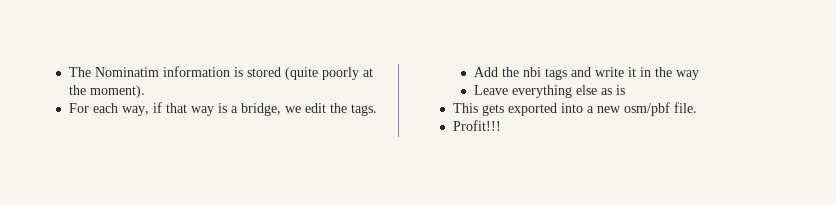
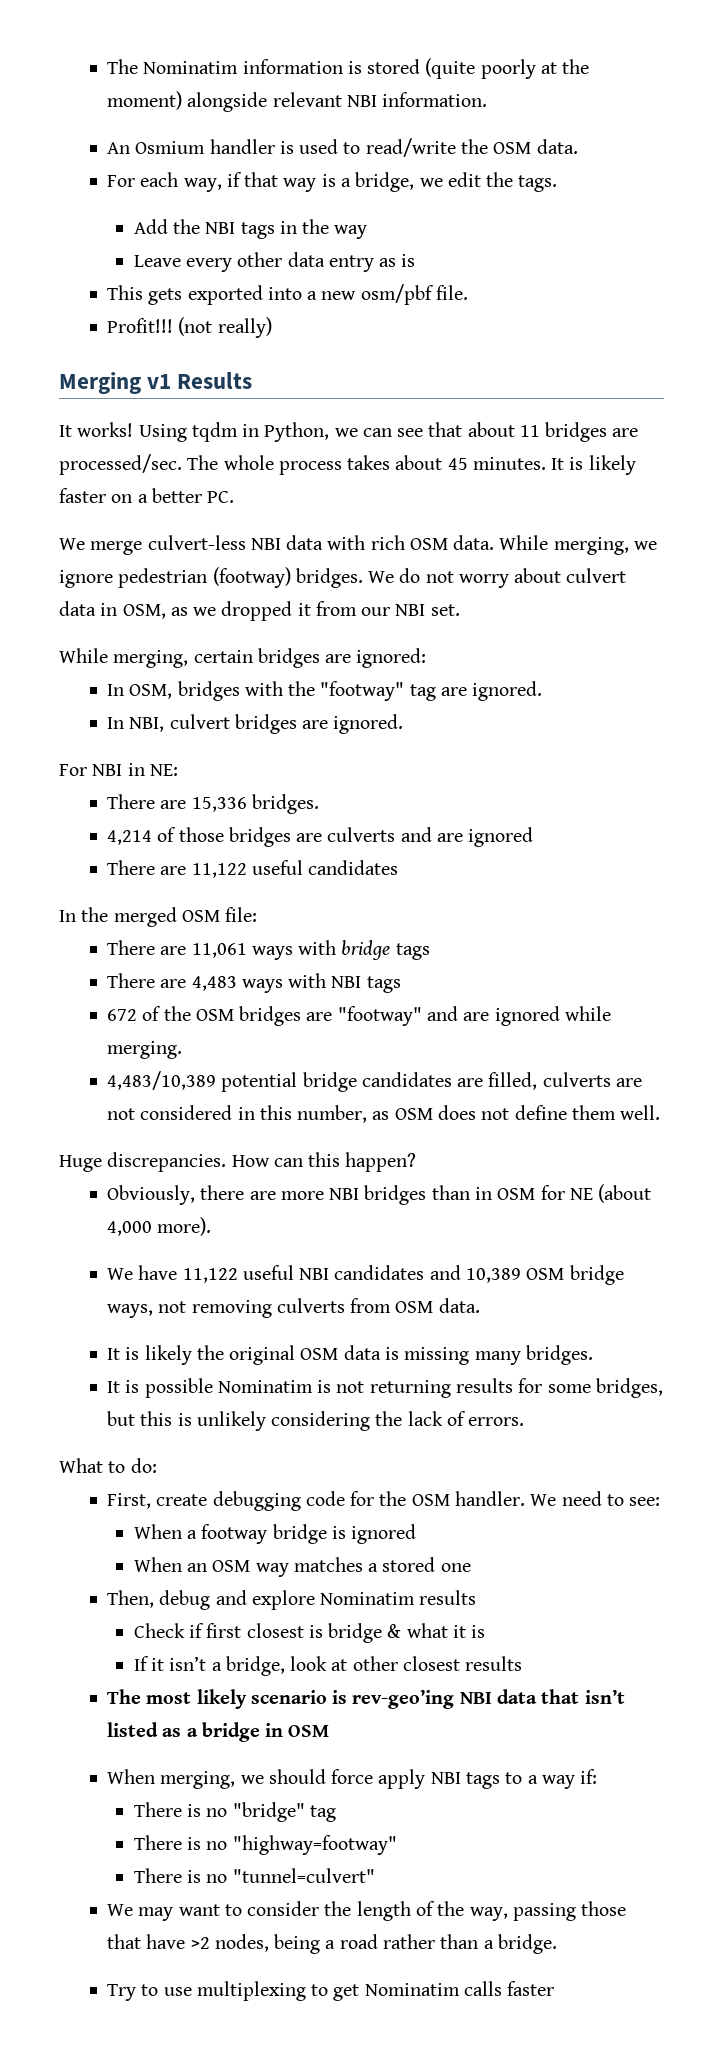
[89,85,145,98] moment). -> [107,91,488,112] [107,138,578,157] moment) alongside relevant NBI information. // An Osmium handler is used to read/write the OSM data.
[522,67,636,80] nbi tags and write it -> [205,222,275,239] NBI tags
[511,85,597,98] everything else -> [186,252,374,272] every other data entry
(501, 125) none -> [178,317,272,338] [59,372,253,394] [59,422,639,442] [59,454,636,475] [59,488,235,503] [59,535,657,555] [59,567,627,588] [59,601,460,621] [59,648,427,668] [107,681,543,701] [107,714,404,734] [59,763,178,776] [107,794,319,814] [107,827,534,847] [107,860,399,878] [59,907,258,927] [107,940,430,960] [107,973,401,993] [107,1006,611,1026] [107,1041,183,1059] [107,1071,642,1092] [107,1105,661,1123] [59,1152,417,1172] [107,1184,652,1205] [107,1217,212,1236] [107,1265,624,1285] [107,1298,480,1318] [107,1345,593,1365] [107,1378,663,1398] [107,1411,525,1431] [59,1458,157,1473] [107,1491,661,1511] [133,1524,417,1544] [133,1557,471,1577] [107,1590,477,1610] [133,1623,486,1643] [133,1656,523,1676] [107,1689,625,1709] [107,1722,330,1742] [107,1769,598,1789] [133,1802,336,1822] [133,1835,397,1855] [133,1868,375,1883] [107,1901,627,1921] [107,1934,557,1954] [107,1981,555,2001] (not really) // Merging v1 Results // It works! Using tqdm in Python, we can see that about 11 bridges are processed/sec. The whole process takes about 45 minutes. It is likely faster on a better PC. // We merge culvert-less NBI data with rich OSM data. While merging, we ignore pedestrian (footway) bridges. We do not worry about culvert data in OSM, as we dropped it from our NBI set. // While merging, certain bridges are ignored: // In OSM, bridges with the "footway" tag are ignored. // In NBI, culvert bridges are ignored. // For NBI in NE: // There are 15,336 bridges. // 4,214 of those bridges are culverts and are ignored // There are 11,122 useful candidates // In the merged OSM file: // There are 11,061 ways with bridge tags // There are 4,483 ways with NBI tags // 672 of the OSM bridges are "footway" and are ignored while merging. // 4,483/10,389 potential bridge candidates are filled, culverts are not considered in this number, as OSM does not define them well. // Huge discrepancies. How can this happen? // Obviously, there are more NBI bridges than in OSM for NE (about 4,000 more). // We have 11,122 useful NBI candidates and 10,389 OSM bridge ways, not removing culverts from OSM data. // It is likely the original OSM data is missing many bridges. // It is possible Nominatim is not returning results for some bridges, but this is unlikely considering the lack of errors. // What to do: // First, create debugging code for the OSM handler. We need to see: // When a footway bridge is ignored // When an OSM way matches a stored one // Then, debug and explore Nominatim results // Check if first closest is bridge & what it is // If it isn’t a bridge, look at other closest results // The most likely scenario is rev-geo’ing NBI data that isn’t listed as a bridge in OSM // When merging, we should force apply NBI tags to a way if: // There is no "bridge" tag // There is no "highway=footway" // There is no "tunnel=culvert" // We may want to consider the length of the way, passing those that have >2 nodes, being a road rather than a bridge. // Try to use multiplexing to get Nominatim calls faster

